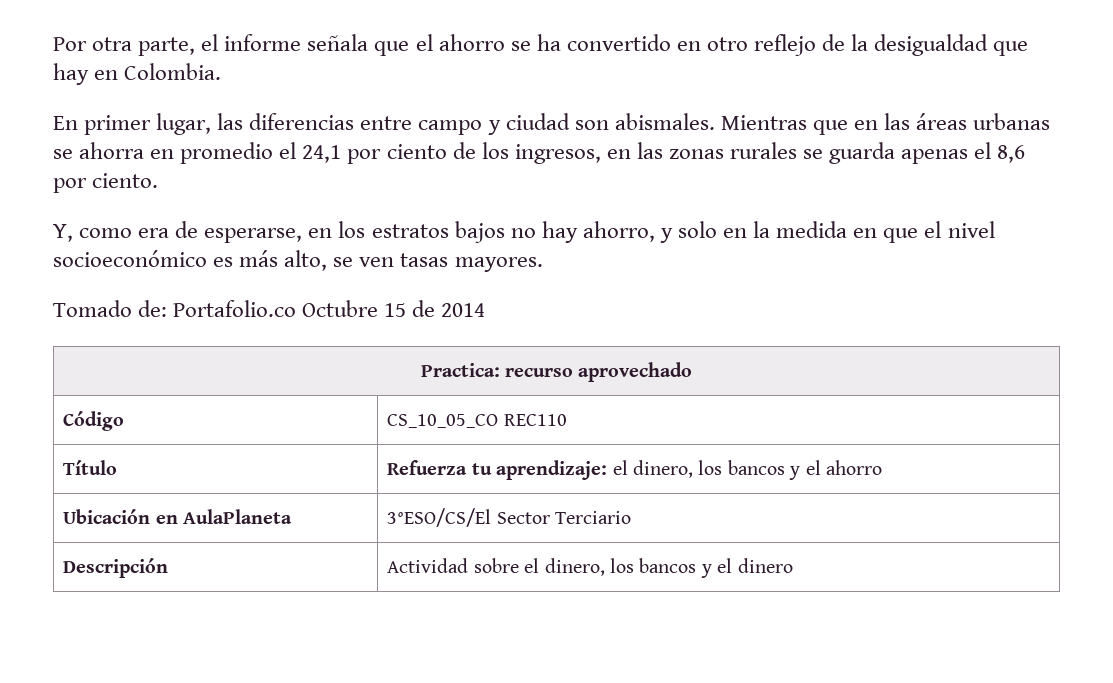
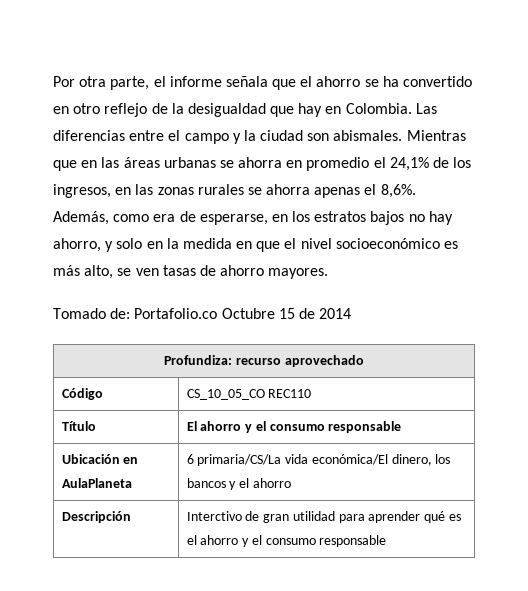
[53,113,244,135] // En primer lugar, las -> [415,103,437,114] Las
(413, 123) none -> [168,130,181,141] el
(501, 127) none -> [243,130,256,141] la
[302,144,447,164] 24,1 por ciento -> [389,157,429,171] 24,1%
[829,142,896,164] guarda -> [266,184,311,195] ahorra
[997,145,1026,163] [53,173,159,193] [53,224,73,242] 8,6 por ciento. // Y, -> [380,184,416,198] [53,211,109,225] 8,6%. Además,
(449, 260) none -> [199,265,265,276] de ahorro
[420,363,500,377] Practica: -> [164,355,233,365] Profundiza:
[387,460,628,480] Refuerza tu aprendizaje: el -> [186,421,402,433] [61,454,139,464] [61,478,132,488] [186,454,388,466] El ahorro y el consumo responsable // Ubicación en AulaPlaneta | 6 primaria/CS/La vida económica/El
[63,509,293,524] [387,508,632,527] [63,558,169,578] [387,558,793,578] Ubicación en AulaPlaneta | 3°ESO/CS/El Sector Terciario // Descripción | Actividad sobre el dinero, los bancos y el dinero -> [61,511,131,523] [186,511,461,523] [186,535,387,547] Descripción | Interctivo de gran utilidad para aprender qué es el ahorro y el consumo responsable

